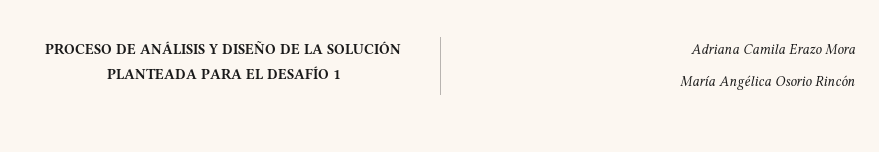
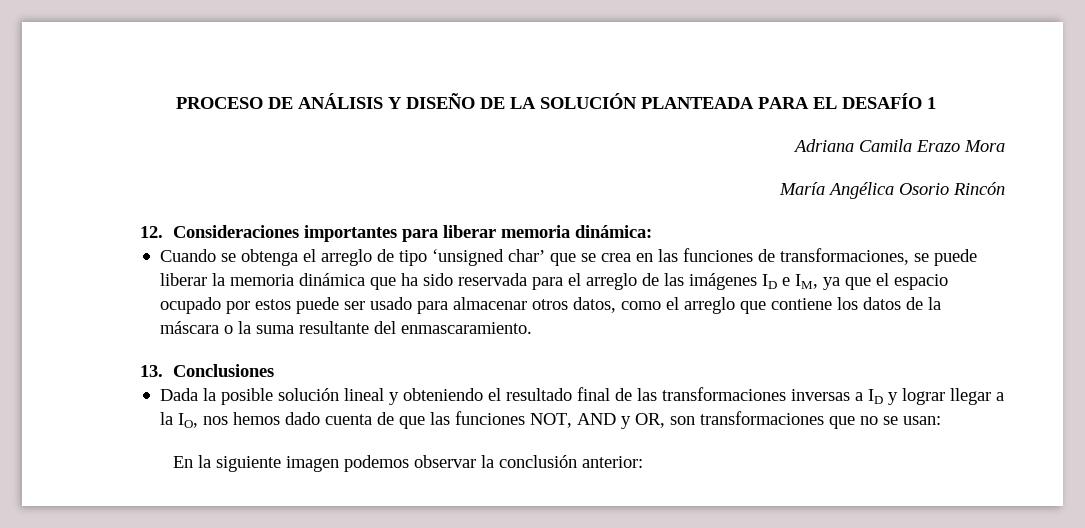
(855, 80) none -> [139,225,653,242] [160,248,978,266] [160,273,949,290] [160,297,942,314] [160,321,533,334] [139,364,275,377] [160,387,1005,405] [160,411,942,429] [173,455,644,472] // 12. Consideraciones importantes para liberar memoria dinámica: // Cuando se obtenga el arreglo de tipo ‘unsigned char’ que se crea en las funciones de transformaciones, se puede liberar la memoria dinámica que ha sido reservada para el arreglo de las imágenes ID e IM, ya que el espacio ocupado por estos puede ser usado para almacenar otros datos, como el arreglo que contiene los datos de la máscara o la suma resultante del enmascaramiento. // 13. Conclusiones // Dada la posible solución lineal y obteniendo el resultado final de las transformaciones inversas a ID y lograr llegar a la IO, nos hemos dado cuenta de que las funciones NOT, AND y OR, son transformaciones que no se usan: // En la siguiente imagen podemos observar la conclusión anterior:

